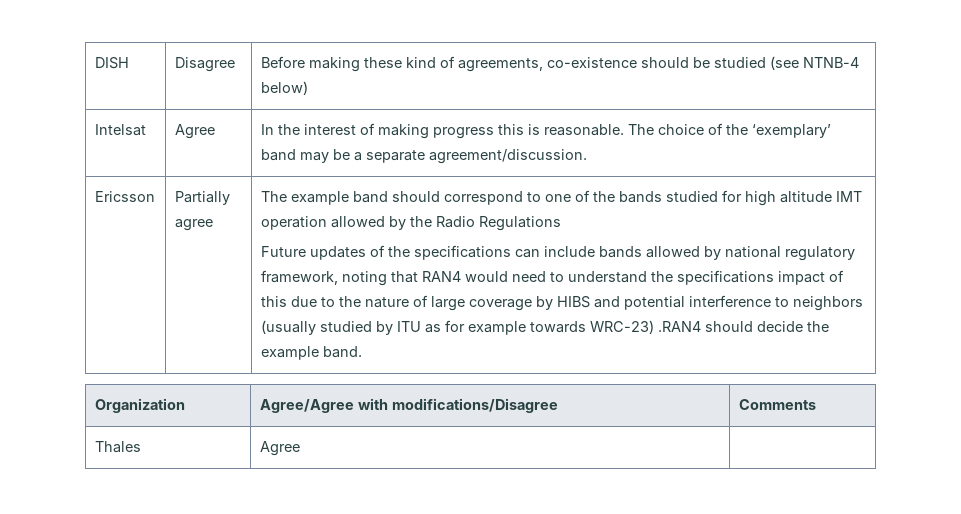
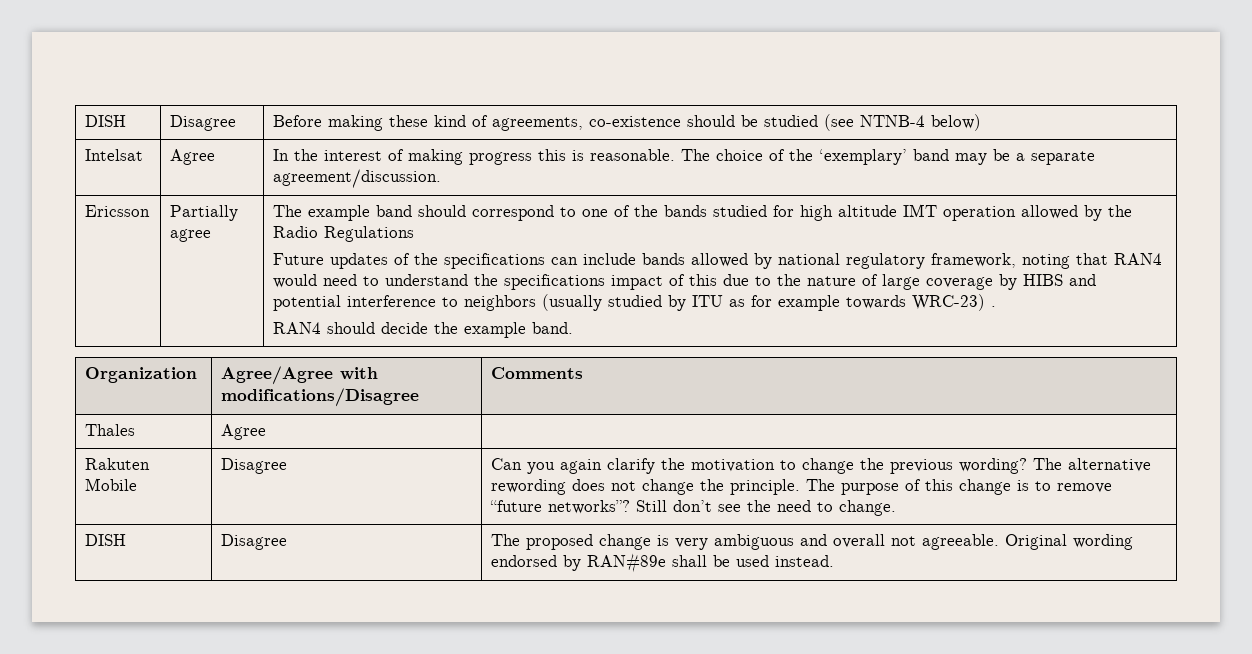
[657,321,701,332] .RAN4 -> [991,306,997,307] [273,322,322,334] . // RAN4
(300, 448) none -> [85,458,151,470] [85,478,138,491] [221,458,288,474] [491,458,1152,474] [491,479,1113,495] [490,500,897,516] [85,534,127,546] [221,534,288,550] [491,534,1134,550] [491,553,835,573] // Rakuten Mobile | Disagree | Can you again clarify the motivation to change the previous wording? The alternative rewording does not change the principle. The purpose of this change is to remove “future networks”? Still don’t see the need to change. // DISH | Disagree | The proposed change is very ambiguous and overall not agreeable. Original wording endorsed by RAN#89e shall be used instead.

